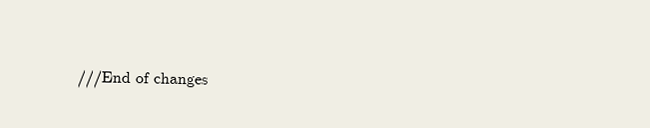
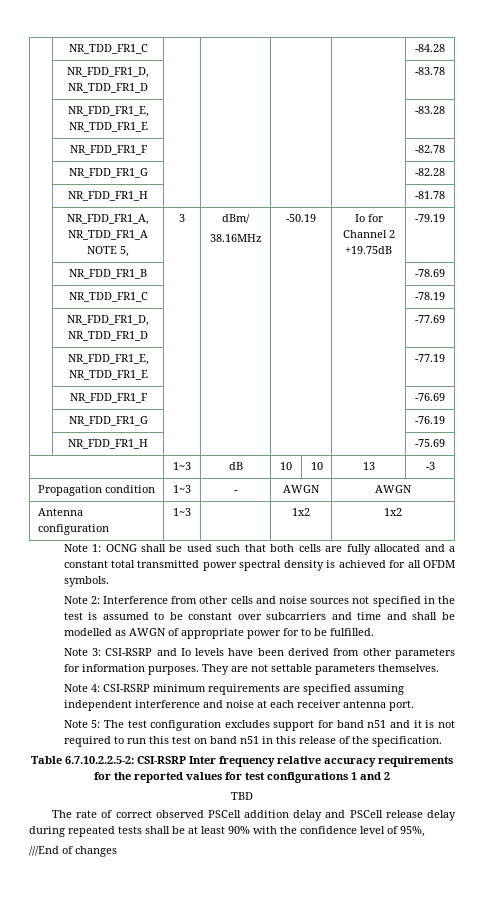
(77, 79) none -> [68,44,148,54] [415,44,445,52] [67,67,149,78] [68,83,148,93] [415,67,445,75] [67,106,149,117] [68,122,148,132] [415,106,445,114] [69,145,148,155] [415,145,445,153] [68,168,148,178] [415,168,445,176] [68,191,148,201] [415,191,445,199] [67,214,149,225] [68,230,148,240] [87,246,129,257] [179,214,185,222] [222,214,250,224] [209,234,262,242] [286,214,316,222] [354,214,384,222] [342,230,395,238] [345,246,392,254] [415,214,445,222] [69,269,147,279] [415,269,445,277] [68,292,148,302] [415,292,445,300] [67,315,149,326] [68,331,148,341] [415,315,445,323] [67,354,149,365] [68,370,148,380] [415,354,445,362] [69,393,148,403] [415,393,445,401] [68,416,148,426] [415,416,445,424] [68,439,148,449] [415,439,445,447] [173,462,191,470] [228,462,243,470] [280,462,292,470] [310,462,323,470] [362,462,375,470] [425,462,435,470] [37,485,155,496] [173,485,191,493] [234,490,238,493] [283,485,320,493] [375,485,412,493] [37,508,83,516] [37,524,109,535] [173,508,191,516] [292,508,310,516] [384,508,402,516] [63,544,455,555] [63,560,455,571] [63,576,109,587] [63,596,456,607] [63,612,455,620] [63,628,374,639] [63,648,455,659] [63,664,439,675] [63,684,404,695] [63,700,414,711] [63,720,455,731] [63,736,442,747] [31,756,453,767] [94,772,390,783] [231,792,253,800] [52,810,456,821] [29,826,425,837] | NR_TDD_FR1_C | | | | | -84.28 // | NR_FDD_FR1_D, NR_TDD_FR1_D | | | | | -83.78 // | NR_FDD_FR1_E, NR_TDD_FR1_E | | | | | -83.28 // | NR_FDD_FR1_F | | | | | -82.78 // | NR_FDD_FR1_G | | | | | -82.28 // | NR_FDD_FR1_H | | | | | -81.78 // | NR_FDD_FR1_A, NR_TDD_FR1_A NOTE 5, | 3 | dBm/ // 38.16MHz | -50.19 | Io for Channel 2 +19.75dB | -79.19 // | NR_FDD_FR1_B | | | | | -78.69 // | NR_TDD_FR1_C | | | | | -78.19 // | NR_FDD_FR1_D, NR_TDD_FR1_D | | | | | -77.69 // | NR_FDD_FR1_E, NR_TDD_FR1_E | | | | | -77.19 // | NR_FDD_FR1_F | | | | | -76.69 // | NR_FDD_FR1_G | | | | | -76.19 // | NR_FDD_FR1_H | | | | | -75.69 // | 1~3 | dB | 10 | 10 | 13 | -3 // Propagation condition | 1~3 | - | AWGN | AWGN // Antenna configuration | 1~3 | | 1x2 | 1x2 // Note 1: OCNG shall be used such that both cells are fully allocated and a constant total transmitted power spectral density is achieved for all OFDM symbols. // Note 2: Interference from other cells and noise sources not specified in the test is assumed to be constant over subcarriers and time and shall be modelled as AWGN of appropriate power for to be fulfilled. // Note 3: CSI-RSRP and Io levels have been derived from other parameters for information purposes. They are not settable parameters themselves. // Note 4: CSI-RSRP minimum requirements are specified assuming independent interference and noise at each receiver antenna port. // Note 5: The test configuration excludes support for band n51 and it is not required to run this test on band n51 in this release of the specification. // Table 6.7.10.2.2.5-2: CSI-RSRP Inter frequency relative accuracy requirements for the reported values for test configurations 1 and 2 // TBD // The rate of correct observed PSCell addition delay and PSCell release delay during repeated tests shall be at least 90% with the confidence level of 95%, //

